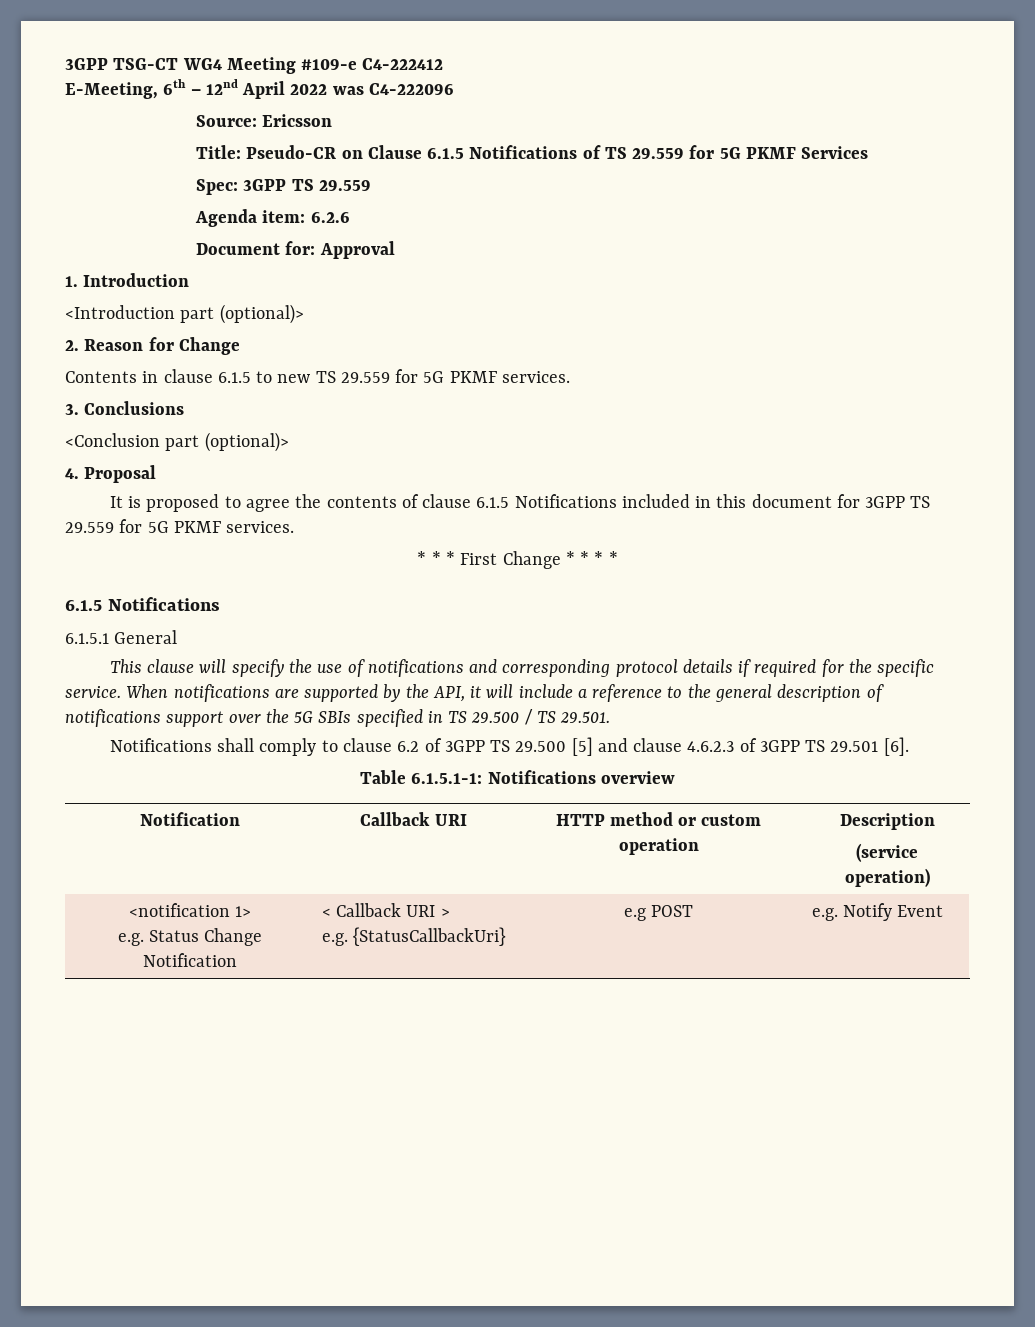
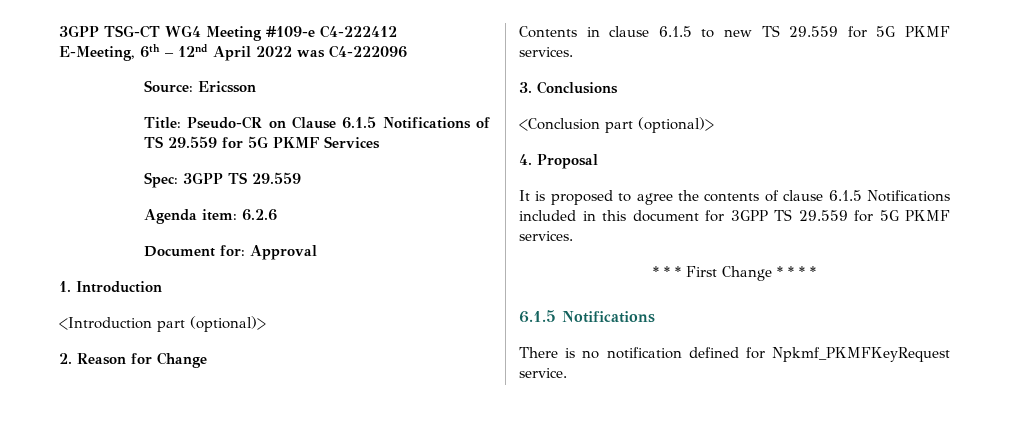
[65,630,178,644] [109,659,935,677] [65,684,884,702] [65,709,611,727] [109,737,909,756] [360,770,675,784] [140,812,240,826] [360,812,467,826] [555,812,762,826] [618,838,699,855] [839,813,935,830] [856,843,918,862] [844,868,930,887] [128,903,252,917] [117,928,263,946] [143,953,237,967] [321,903,450,917] [321,927,507,946] [623,905,694,921] [811,903,944,921] 6.1.5.1 General // This clause will specify the use of notifications and corresponding protocol details if required for the specific service. When notifications are supported by the API, it will include a reference to the general description of notifications support over the 5G SBIs specified in TS 29.500 / TS 29.501. // Notifications shall comply to clause 6.2 of 3GPP TS 29.500 [5] and clause 4.6.2.3 of 3GPP TS 29.501 [6]. // Table 6.1.5.1-1: Notifications overview // Notification | Callback URI | HTTP method or custom operation | Description // (service operation) // <notification 1> // e.g. Status Change Notification | < Callback URI > // e.g. {StatusCallbackUri} | e.g POST | e.g. Notify Event -> [519,347,950,362] [519,368,567,378] There is no notification defined for Npkmf_PKMFKeyRequest service.

